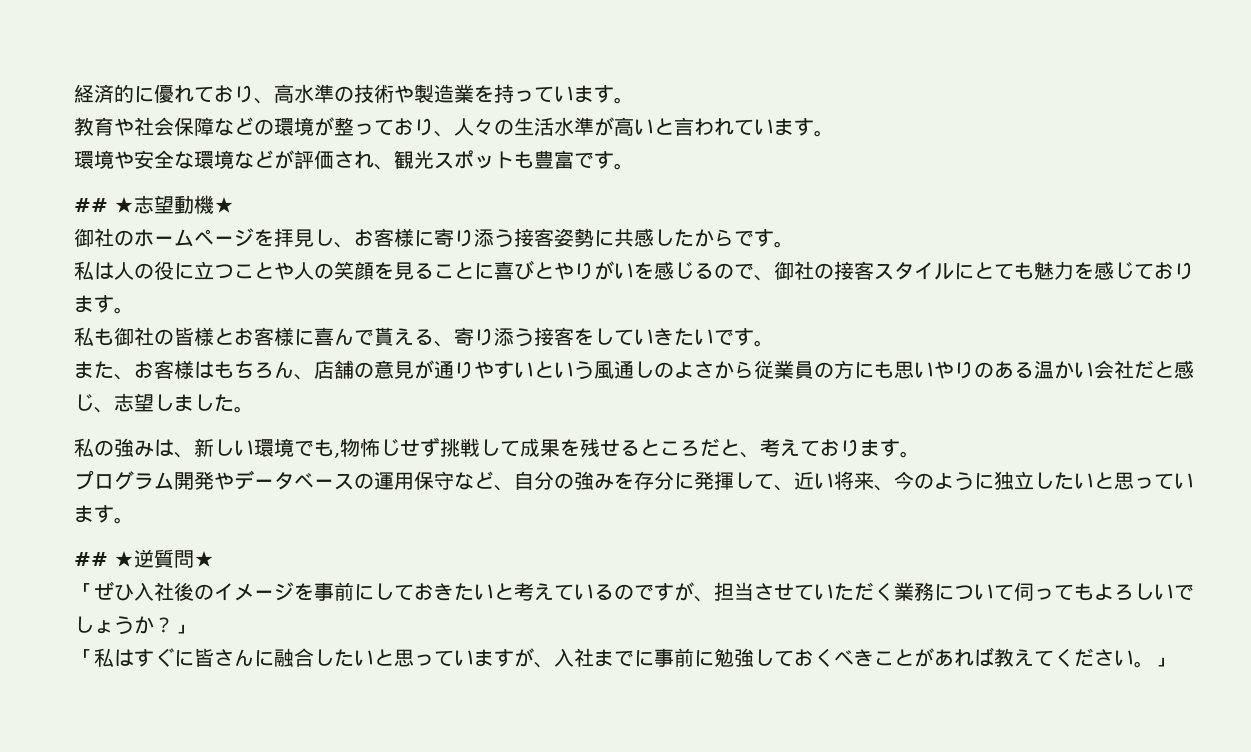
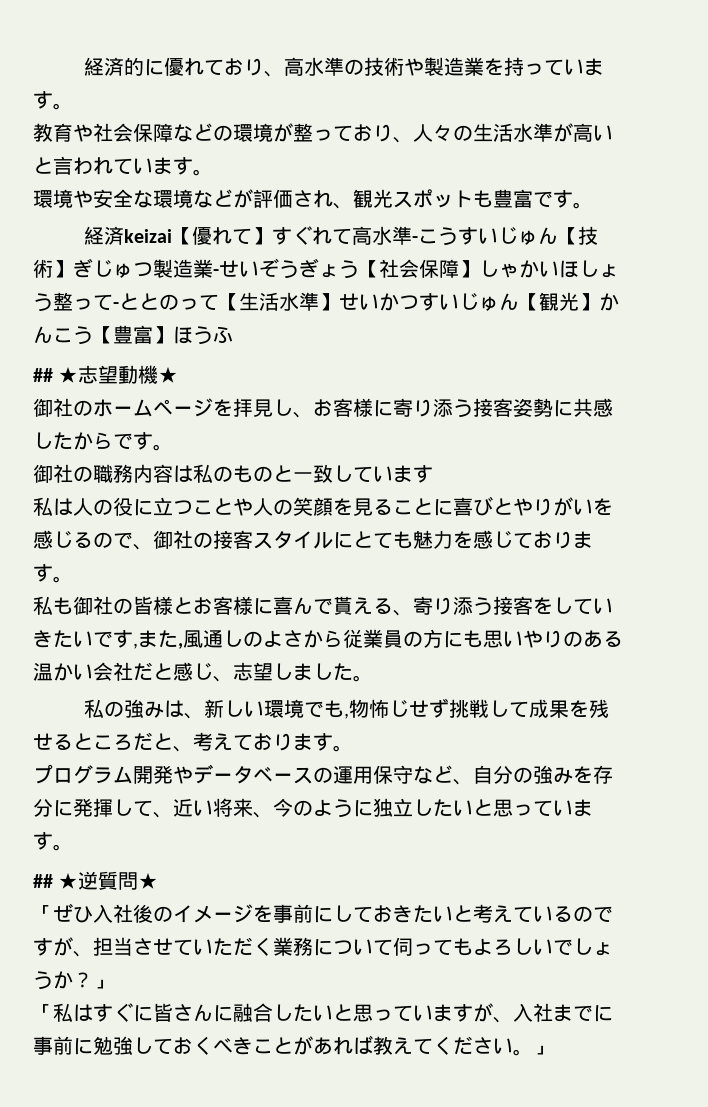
(634, 166) none -> [83,226,598,246] [33,258,619,279] [33,292,619,312] [33,325,233,345] // 経済keizai【優れて】すぐれて高水準-こうすいじゅん【技術】ぎじゅつ製造業-せいぞうぎょう【社会保障】しゃかいほしょう整って-ととのって【生活水準】せいかつすいじゅん【観光】かんこう【豊富】ほうふ
(794, 244) none -> [33,464,433,483] // 御社の職務内容は私のものと一致しています
[754,340,774,347] [74,360,594,380] 。 // また、お客様はもちろん、店舗の意見が通りやすいという -> [133,630,183,649] ,また,

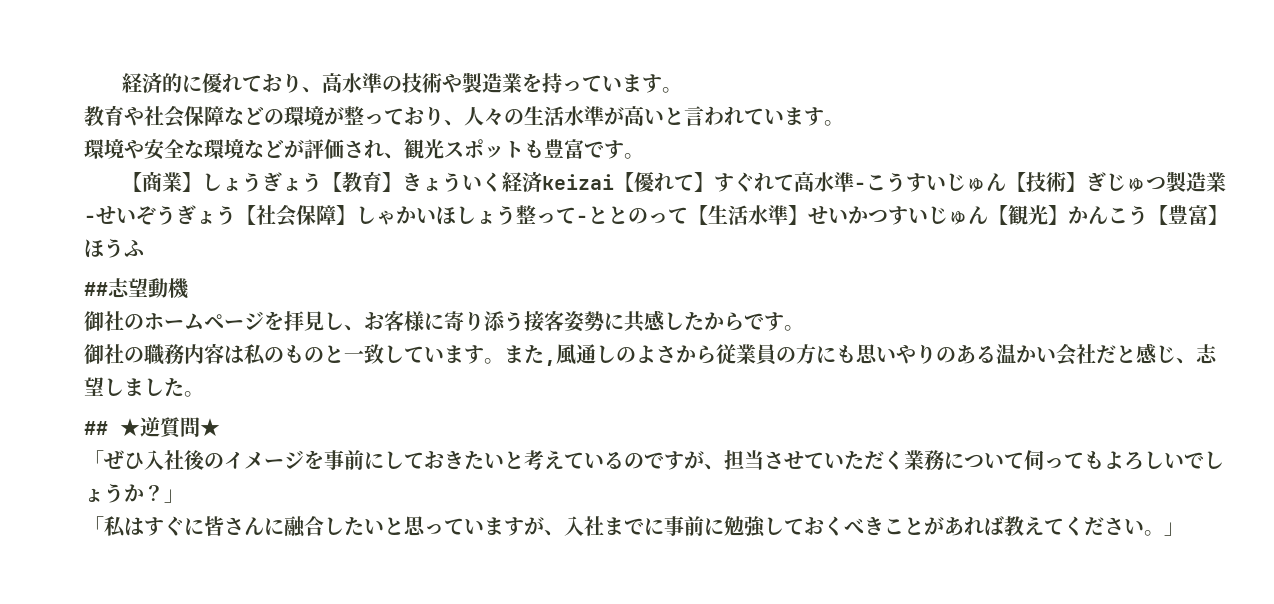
(593, 205) none -> [121,171,502,192] 【商業】しょうぎょう【教育】きょういく
[58,367,79,383] ★ -> (108, 289) none
[158,367,179,383] ★ -> (189, 288) none
[33,496,613,516] [33,530,593,550] [33,564,73,583] [33,596,613,616] [33,630,138,649] // 私は人の役に立つことや人の笑顔を見ることに喜びとやりがいを感じるので、御社の接客スタイルにとても魅力を感じております。 // 私も御社の皆様とお客様に喜んで貰える、寄り添う接客をしていきたいです, -> [484,358,504,364] 。
[83,698,609,719] [33,732,353,752] [33,764,613,785] [33,798,593,818] [33,832,73,851] // 私の強みは、新しい環境でも,物怖じせず挑戦して成果を残せるところだと、考えております。 // プログラム開発やデータベースの運用保守など、自分の強みを存分に発揮して、近い将来、今のように独立したいと思っています。 -> (204, 394) none

